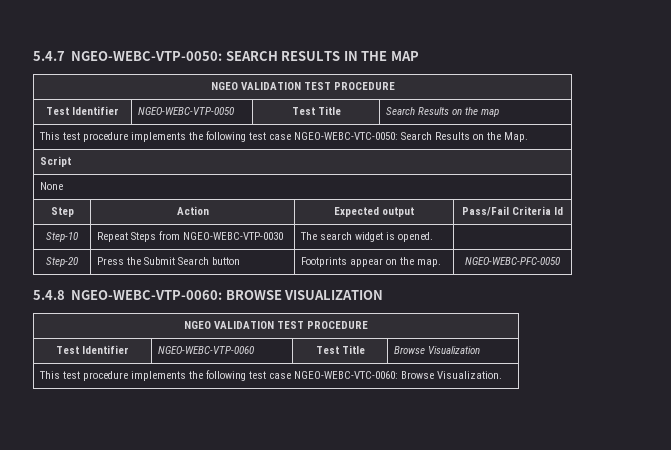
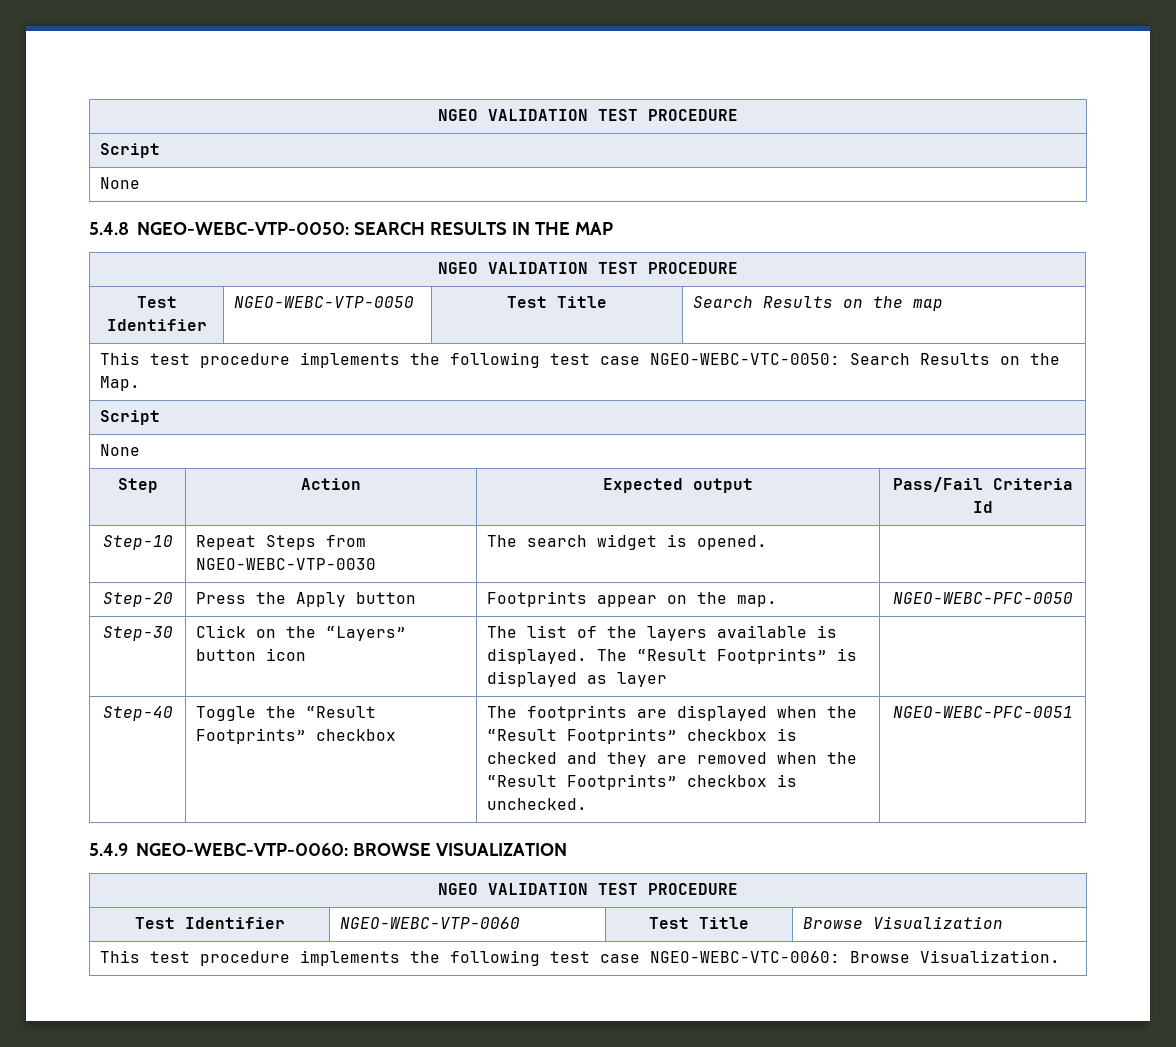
[33,51,65,61] 5.4.7 -> [438,109,738,121] [100,143,161,158] [100,177,141,189] [89,222,129,235] NGEO VALIDATION TEST PROCEDURE // Script // None // 5.4.8
[144,257,210,265] Submit Search -> [296,592,347,607] Apply
[33,290,65,300] // 5.4.8 -> [102,626,173,641] [196,625,407,641] [196,648,307,661] [487,625,838,641] [487,648,858,664] [487,671,668,687] [102,706,173,721] [196,706,377,721] [196,728,397,744] [487,705,858,721] [487,728,798,744] [487,752,858,767] [487,774,798,790] [487,798,588,810] [892,706,1073,718] [89,843,128,856] // Step-30 | Click on the “Layers” button icon | The list of the layers available is displayed. The “Result Footprints” is displayed as layer | // Step-40 | Toggle the “Result Footprints” checkbox | The footprints are displayed when the “Result Footprints” checkbox is checked and they are removed when the “Result Footprints” checkbox is unchecked. | NGEO-WEBC-PFC-0051 // 5.4.9

